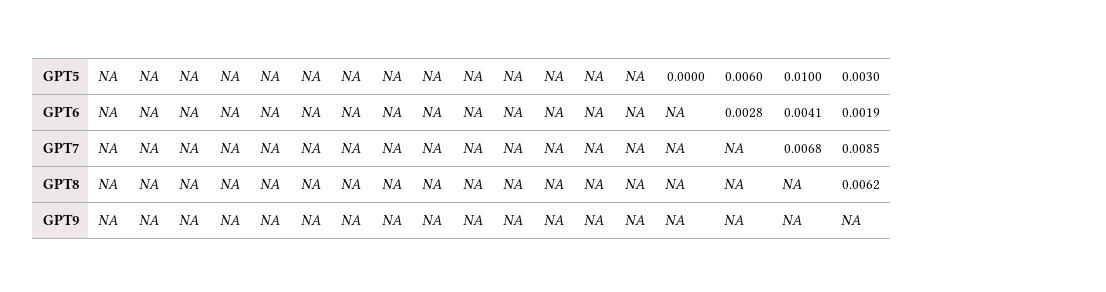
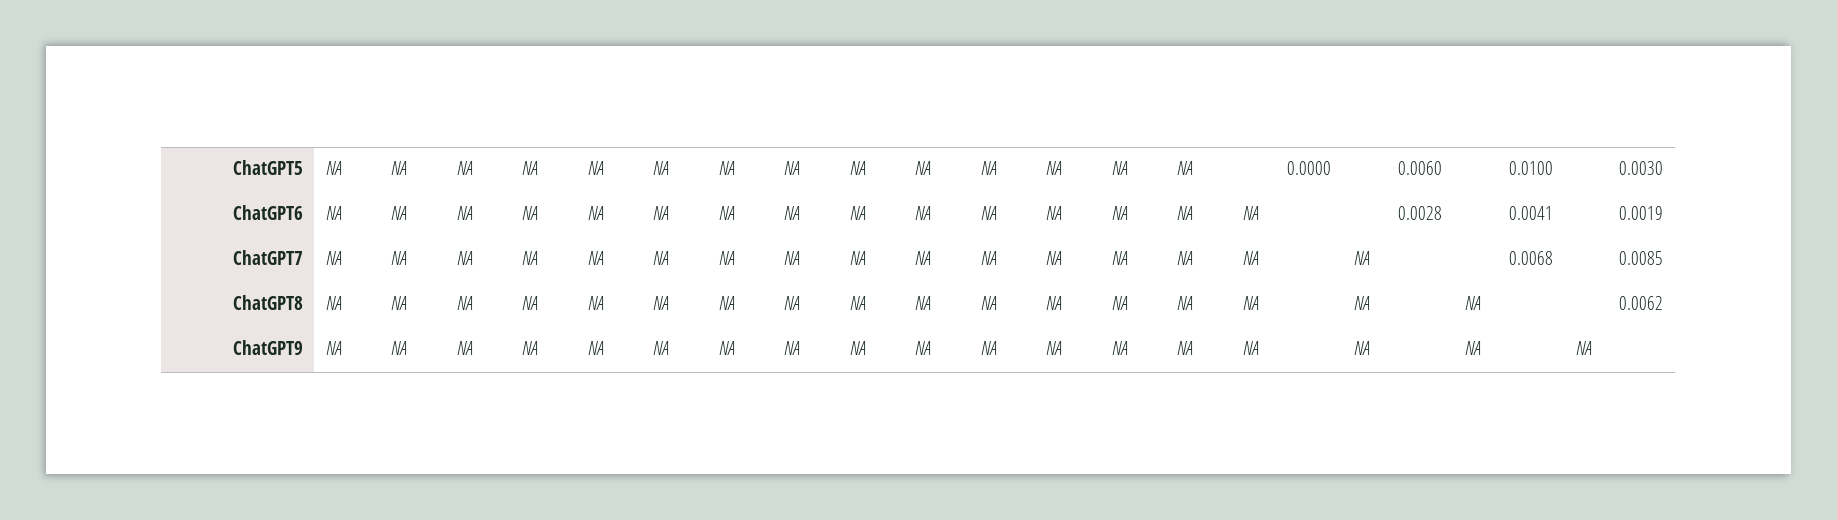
[43,70,80,81] GPT5 -> [233,160,304,175] ChatGPT5
[43,106,80,117] GPT6 -> [233,205,304,220] ChatGPT6
[43,142,80,153] GPT7 -> [233,250,304,265] ChatGPT7
[43,178,80,189] GPT8 -> [233,295,304,310] ChatGPT8
[43,214,80,225] GPT9 -> [233,340,304,355] ChatGPT9

